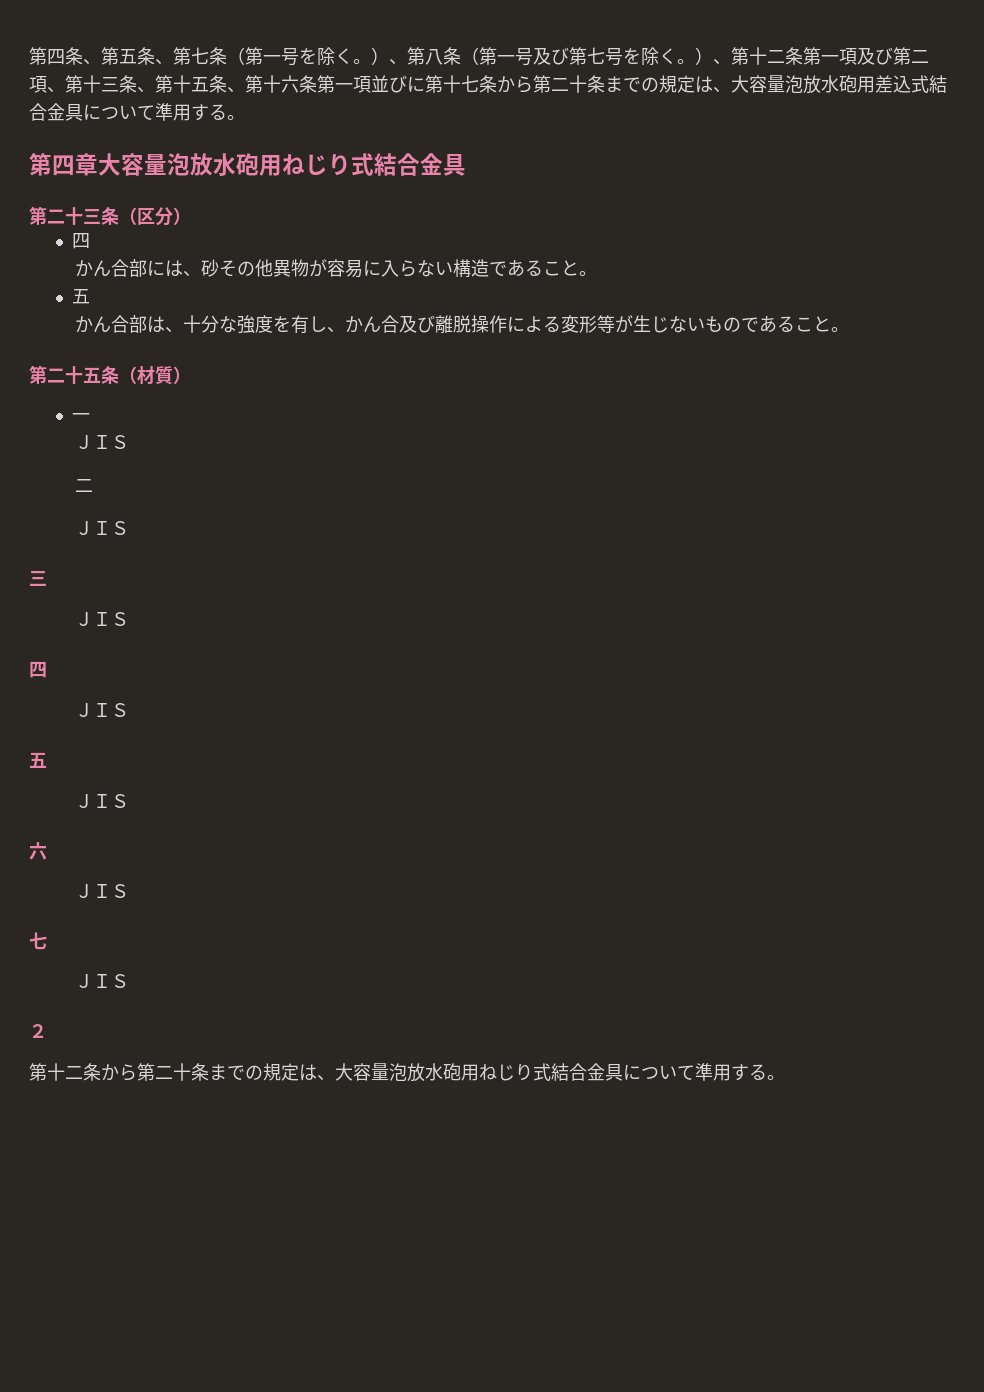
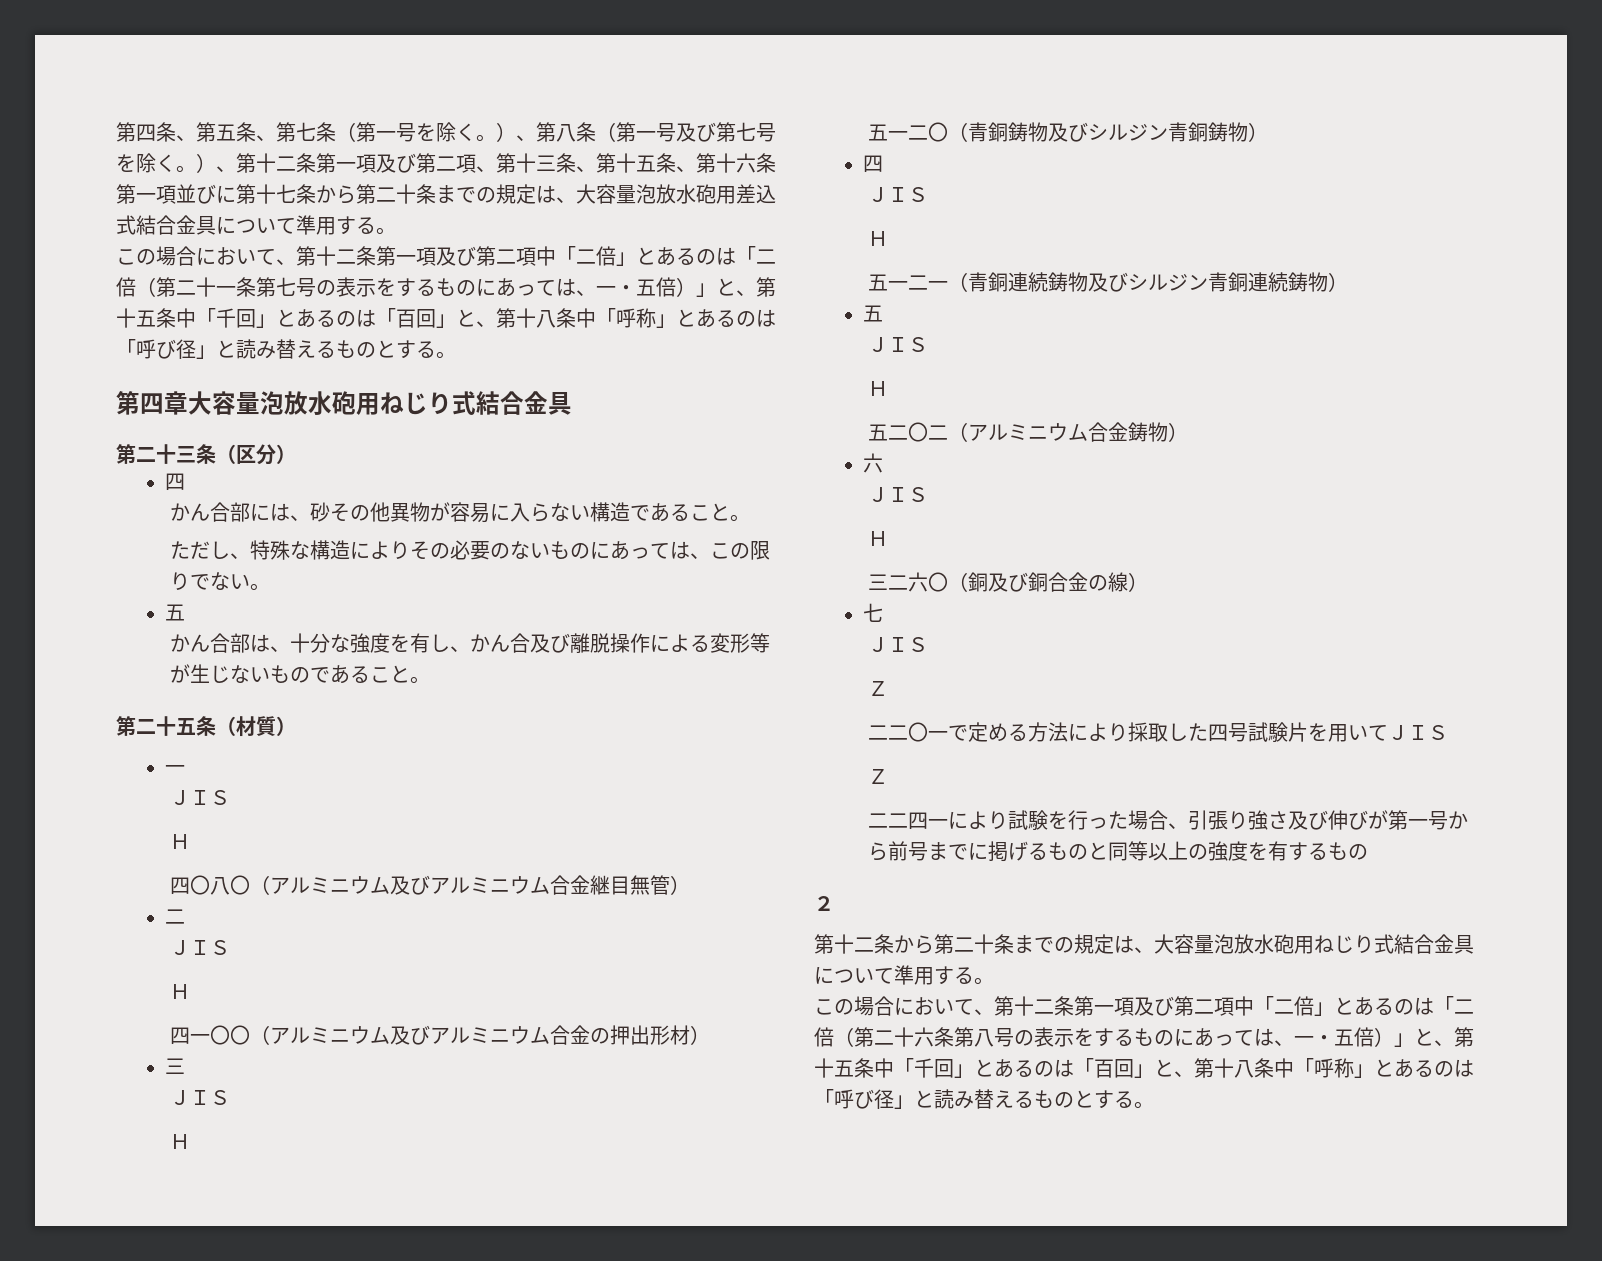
(245, 117) none -> [116,246,776,266] [116,277,776,297] [116,308,776,328] [116,339,456,359] // この場合において、第十二条第一項及び第二項中「二倍」とあるのは「二倍（第二十一条第七号の表示をするものにあっては、一・五倍）」と、第十五条中「千回」とあるのは「百回」と、第十八条中「呼称」とあるのは「呼び径」と読み替えるものとする。
(597, 273) none -> [170,540,771,560] [170,572,271,591] // ただし、特殊な構造によりその必要のないものにあっては、この限りでない。
[74,479,93,492] [74,521,129,535] [29,571,47,586] [74,612,129,626] [29,661,47,678] [74,703,129,717] [29,752,47,768] [74,794,129,808] [29,842,47,860] [74,884,129,898] [29,932,47,950] [74,974,129,988] 二 // ＪＩＳ // 三 // ＪＩＳ // 四 // ＪＩＳ // 五 // ＪＩＳ // 六 // ＪＩＳ // 七 // ＪＩＳ -> [170,834,191,849] [170,875,691,895] [165,909,186,924] [170,940,231,955] [170,984,191,999] [170,1025,711,1045] [165,1058,186,1074] [170,1090,231,1105] [170,1134,191,1149] [868,122,1269,142] [863,155,884,173] [868,187,929,202] [868,231,889,246] [868,272,1349,292] [863,305,884,322] [868,337,929,352] [868,381,889,396] [868,422,1189,442] [863,453,884,473] [868,487,929,502] [868,531,889,546] [868,572,1149,592] [863,603,884,622] [868,637,929,652] [868,681,889,696] [868,722,1449,743] [868,769,889,784] [868,810,1469,831] [868,841,1369,862] Ｈ // 四〇八〇（アルミニウム及びアルミニウム合金継目無管） // 二 // ＪＩＳ // Ｈ // 四一〇〇（アルミニウム及びアルミニウム合金の押出形材） // 三 // ＪＩＳ // Ｈ // 五一二〇（青銅鋳物及びシルジン青銅鋳物） // 四 // ＪＩＳ // Ｈ // 五一二一（青銅連続鋳物及びシルジン青銅連続鋳物） // 五 // ＪＩＳ // Ｈ // 五二〇二（アルミニウム合金鋳物） // 六 // ＪＩＳ // Ｈ // 三二六〇（銅及び銅合金の線） // 七 // ＪＩＳ // Ｚ // 二二〇一で定める方法により採取した四号試験片を用いてＪＩＳ // Ｚ // 二二四一により試験を行った場合、引張り強さ及び伸びが第一号から前号までに掲げるものと同等以上の強度を有するもの
(785, 1077) none -> [814,996,1474,1016] [814,1027,1474,1047] [814,1058,1474,1078] [814,1089,1154,1109] // この場合において、第十二条第一項及び第二項中「二倍」とあるのは「二倍（第二十六条第八号の表示をするものにあっては、一・五倍）」と、第十五条中「千回」とあるのは「百回」と、第十八条中「呼称」とあるのは「呼び径」と読み替えるものとする。

